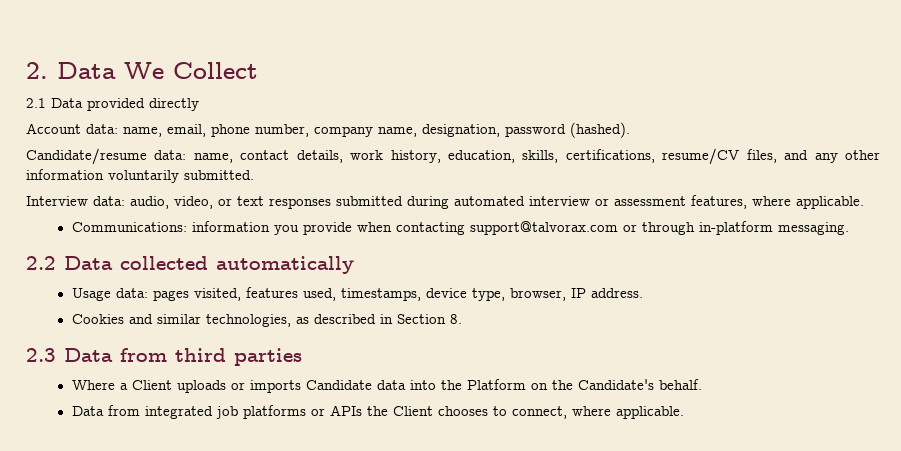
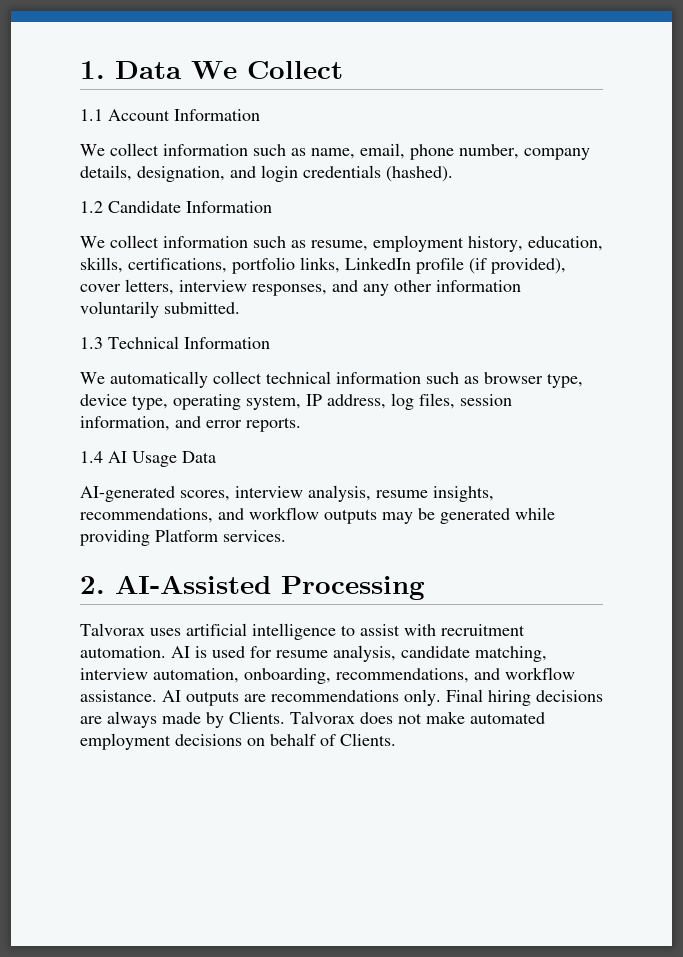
[26,62,48,79] 2. -> [80,61,105,79] 1.
[26,98,199,111] [26,123,118,134] 2.1 Data provided directly // Account data: -> [80,109,260,121] [80,143,306,156] 1.1 Account Information // We collect information such as
[378,122,630,138] [26,148,777,165] name, designation, password (hashed). // Candidate/resume data: name, contact details, work history, education, skills, certifications, resume/CV files, -> [80,165,453,182] [80,201,272,213] [80,235,603,252] [80,257,566,274] [80,279,327,296] details, designation, and login credentials (hashed). // 1.2 Candidate Information // We collect information such as resume, employment history, education, skills, certifications, portfolio links, LinkedIn profile (if provided), cover letters, interview responses,
[26,195,864,209] [71,221,849,235] [26,256,354,274] [71,287,643,301] [71,314,462,327] [26,348,302,366] [71,379,702,393] [71,405,684,419] Interview data: audio, video, or text responses submitted during automated interview or assessment features, where applicable. // Communications: information you provide when contacting support@talvorax.com or through in-platform messaging. // 2.2 Data collected automatically // Usage data: pages visited, features used, timestamps, device type, browser, IP address. // Cookies and similar technologies, as described in Section 8. // 2.3 Data from third parties // Where a Client uploads or imports Candidate data into the Platform on the Candidate's behalf. // Data from integrated job platforms or APIs the Client chooses to connect, where applicable. -> [80,336,270,349] [80,371,583,388] [80,393,512,410] [80,416,301,432] [80,451,216,467] [80,485,494,502] [80,507,555,524] [80,529,286,546] [80,575,425,600] [80,623,525,640] [80,645,547,662] [80,667,575,684] [80,689,603,706] [80,711,545,728] [80,733,396,750] 1.3 Technical Information // We automatically collect technical information such as browser type, device type, operating system, IP address, log files, session information, and error reports. // 1.4 AI Usage Data // AI-generated scores, interview analysis, resume insights, recommendations, and workflow outputs may be generated while providing Platform services. // 2. AI-Assisted Processing // Talvorax uses artificial intelligence to assist with recruitment automation. AI is used for resume analysis, candidate matching, interview automation, onboarding, recommendations, and workflow assistance. AI outputs are recommendations only. Final hiring decisions are always made by Clients. Talvorax does not make automated employment decisions on behalf of Clients.

